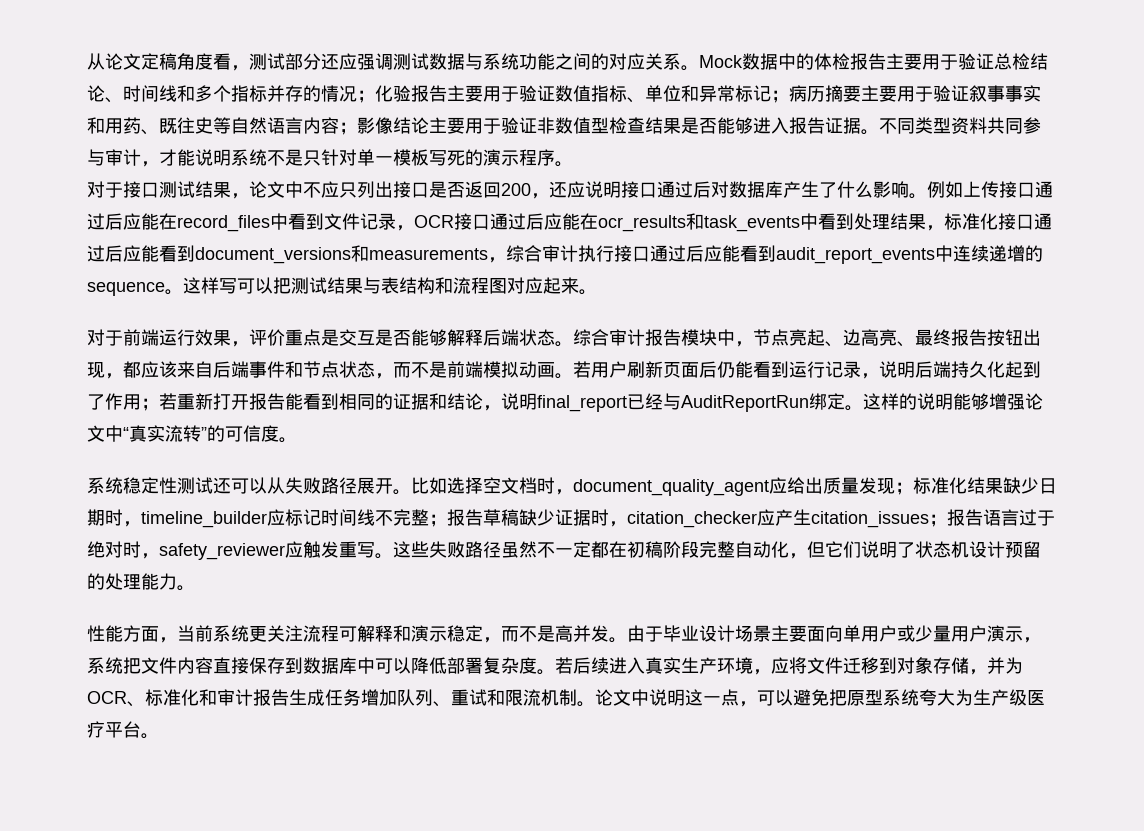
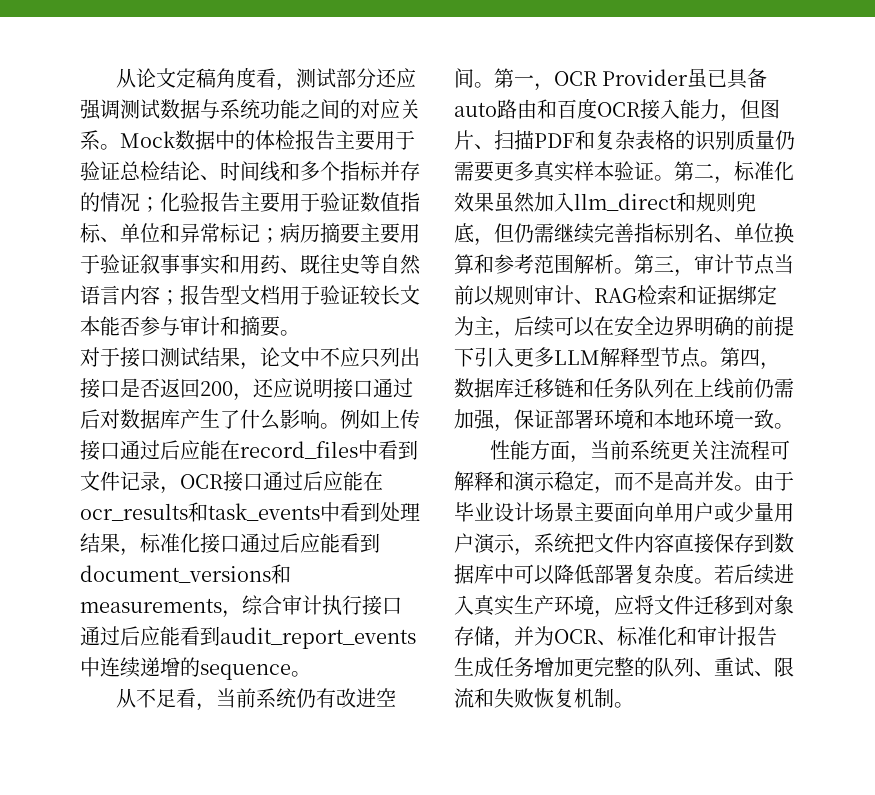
[357,117,1041,135] [87,149,555,167] 影像结论主要用于验证非数值型检查结果是否能够进入报告证据。不同类型资料共同参与审计，才能说明系统不是只针对单一模板写死的演示程序 -> [180,285,420,305] [80,316,280,337] 报告型文档用于验证较长文本能否参与审计和摘要
[183,277,597,295] [87,329,1041,347] [87,361,1041,379] [87,393,1043,412] [87,425,297,443] [87,477,1057,496] [87,509,1055,528] [87,541,1041,560] [87,573,177,590] 这样写可以把测试结果与表结构和流程图对应起来。 // 对于前端运行效果，评价重点是交互是否能够解释后端状态。综合审计报告模块中，节点亮起、边高亮、最终报告按钮出现，都应该来自后端事件和节点状态，而不是前端模拟动画。若用户刷新页面后仍能看到运行记录，说明后端持久化起到了作用；若重新打开报告能看到相同的证据和结论，说明final_report已经与AuditReportRun绑定。这样的说明能够增强论文中“真实流转”的可信度。 // 系统稳定性测试还可以从失败路径展开。比如选择空文档时，document_quality_agent应给出质量发现；标准化结果缺少日期时，timeline_builder应标记时间线不完整；报告草稿缺少证据时，citation_checker应产生citation_issues；报告语言过于绝对时，safety_reviewer应触发重写。这些失败路径虽然不一定都在初稿阶段完整自动化，但它们说明了状态机设计预留的处理能力 -> [116,688,397,711] [454,68,768,91] [454,98,780,122] [454,130,795,151] [454,161,794,184] [454,192,756,213] [454,223,794,246] [454,254,794,277] [454,285,777,306] [454,316,794,339] [454,347,780,370] [454,378,794,399] [454,409,774,432] // 从不足看，当前系统仍有改进空间。第一，OCR Provider虽已具备auto路由和百度OCR接入能力，但图片、扫描PDF和复杂表格的识别质量仍需要更多真实样本验证。第二，标准化效果虽然加入llm_direct和规则兜底，但仍需继续完善指标别名、单位换算和参考范围解析。第三，审计节点当前以规则审计、RAG检索和证据绑定为主，后续可以在安全边界明确的前提下引入更多LLM解释型节点。第四，数据库迁移链和任务队列在上线前仍需加强，保证部署环境和本地环境一致
(397, 697) none -> [574,657,654,677] 更完整的
[487,689,1045,707] [87,721,141,738] 和限流机制。论文中说明这一点，可以避免把原型系统夸大为生产级医疗平台 -> [754,657,794,677] [454,688,614,708] 、限流和失败恢复机制

